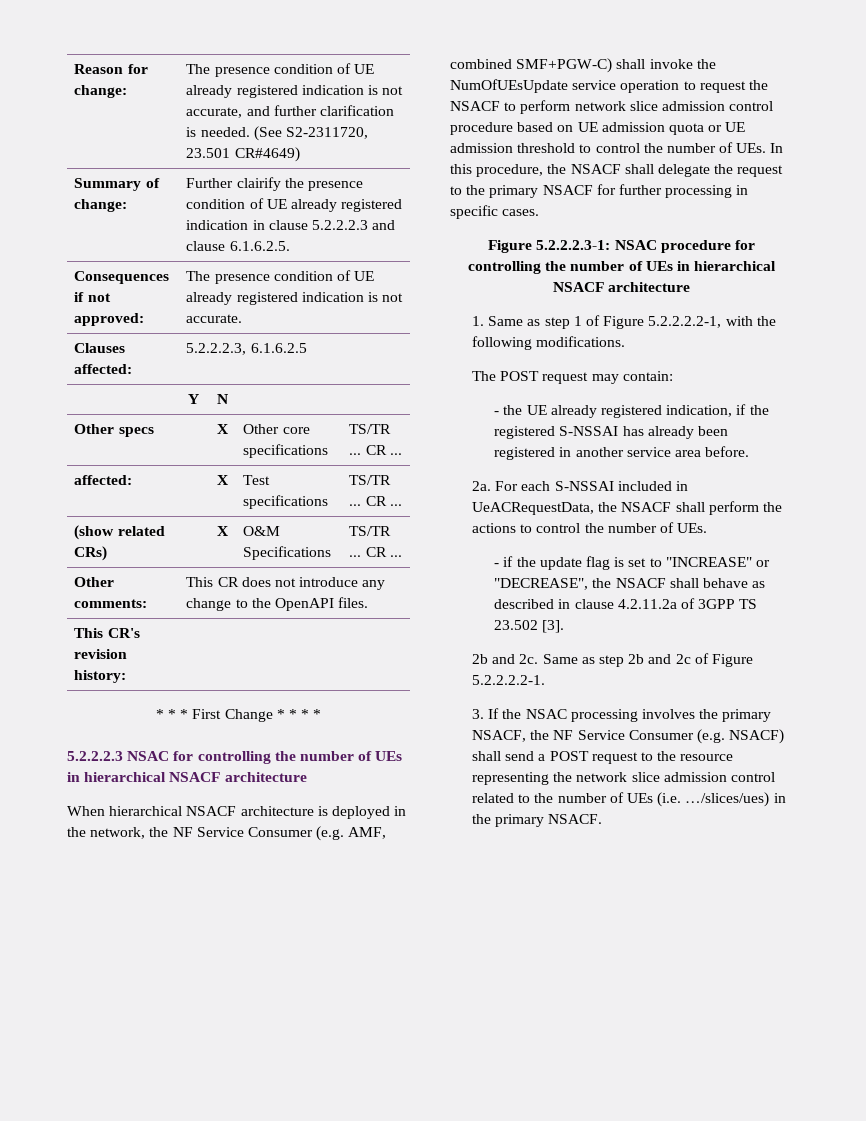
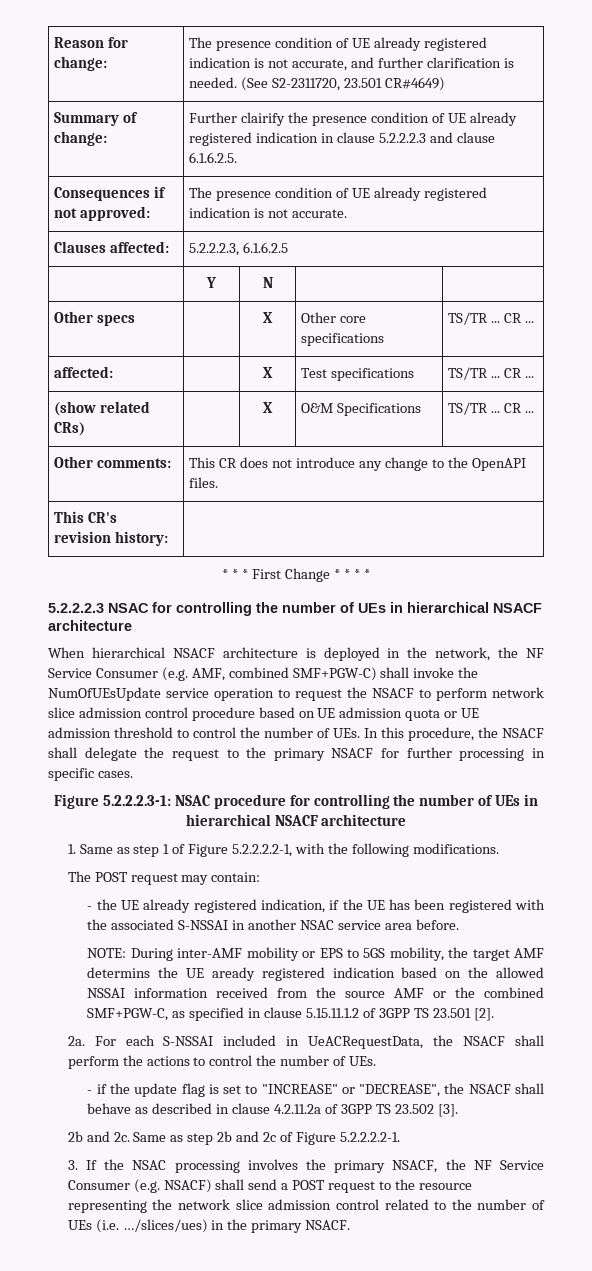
[494,426,728,439] [494,447,556,460] registered S-NSSAI has already been registered -> [366,899,545,913] [87,919,229,930] UE has been registered with the associated S-NSSAI
(624, 452) none -> [300,920,335,930] NSAC
(750, 451) none -> [87,947,544,961] [87,967,544,981] [87,987,545,998] [87,1007,494,1021] // NOTE: During inter-AMF mobility or EPS to 5GS mobility, the target AMF determins the UE aready registered indication based on the allowed NSSAI information received from the source AMF or the combined SMF+PGW-C, as specified in clause 5.15.11.1.2 of 3GPP TS 23.501 [2].

